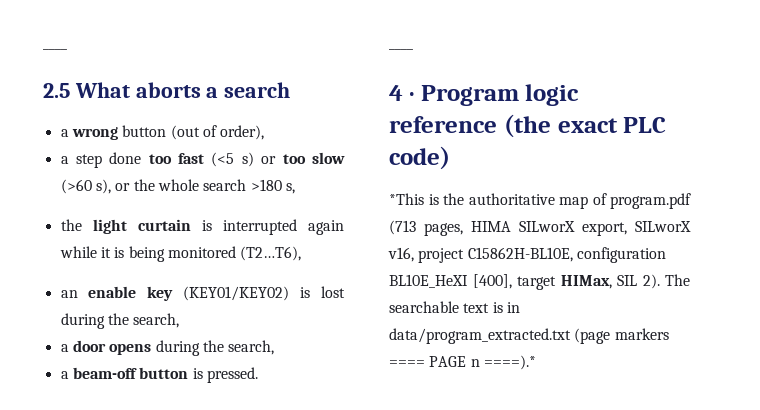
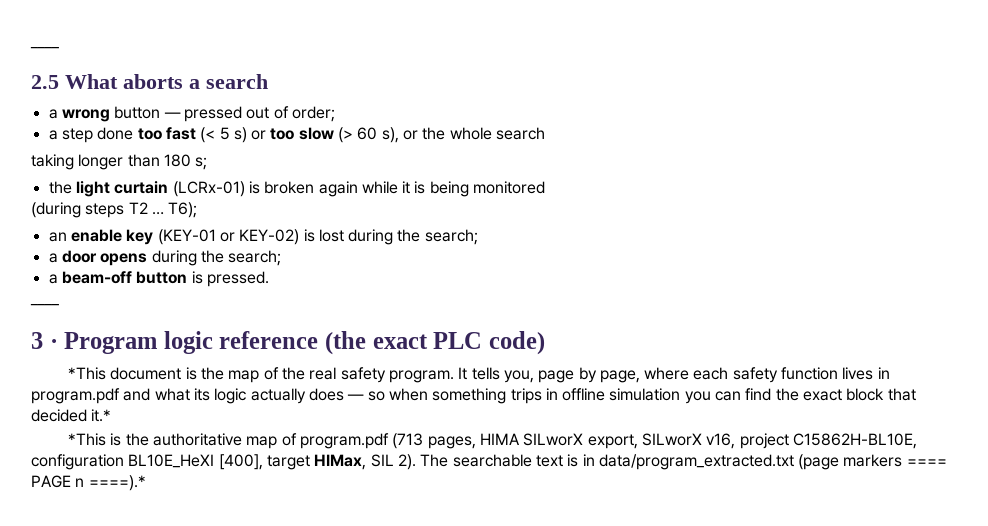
[170,125,265,140] (out of order), -> [163,106,335,122] — pressed out of order;
[211,152,235,167] (<5 -> [200,127,230,143] (< 5
[60,179,92,194] (>60 -> [338,127,378,143] (> 60
[250,179,295,194] >180 s, -> [31,154,208,170] // taking longer than 180 s;
[201,219,297,235] is interrupted -> [172,181,315,197] (LCRx-01) is broken
[240,246,302,261] (T2…T6), -> [31,202,198,218] // (during steps T2 … T6);
[183,286,290,301] (KEY01/KEY02) -> [157,229,300,245] (KEY-01 or KEY-02)
[133,313,180,328] search, -> [424,229,478,245] search;
[228,340,275,355] search, -> [228,250,282,266] search;
[389,85,403,101] 4 -> [31,332,43,349] 3
(450, 158) none -> [68,367,890,383] [31,388,916,404] [31,409,112,422] // *This document is the map of the real safety program. It tells you, page by page, where each safety function lives in program.pdf and what its logic actually does — so when something trips in offline simulation you can find the exact block that decided it.*

